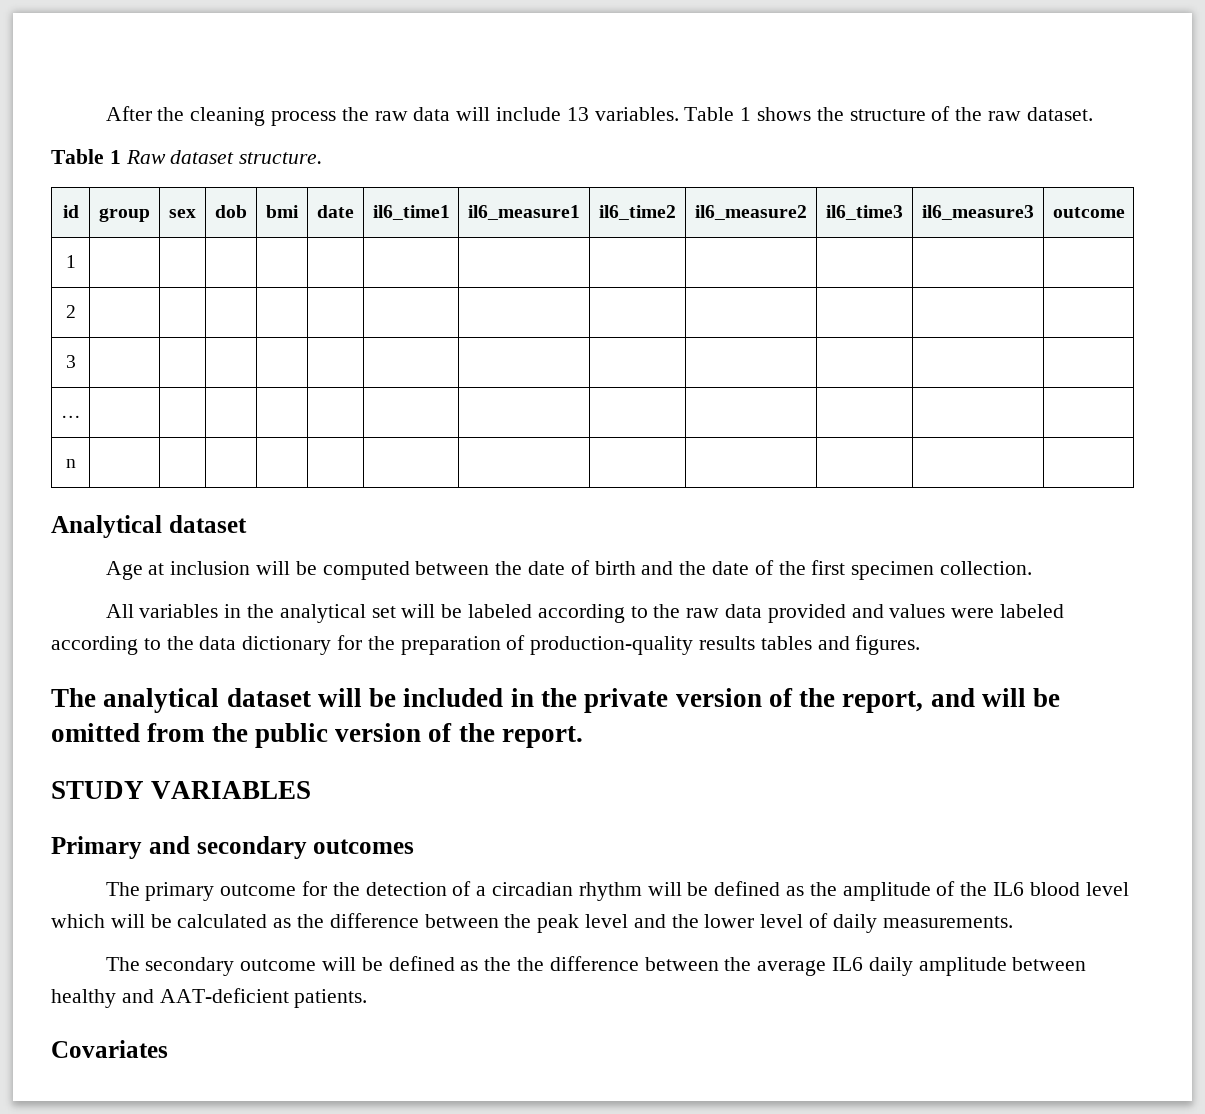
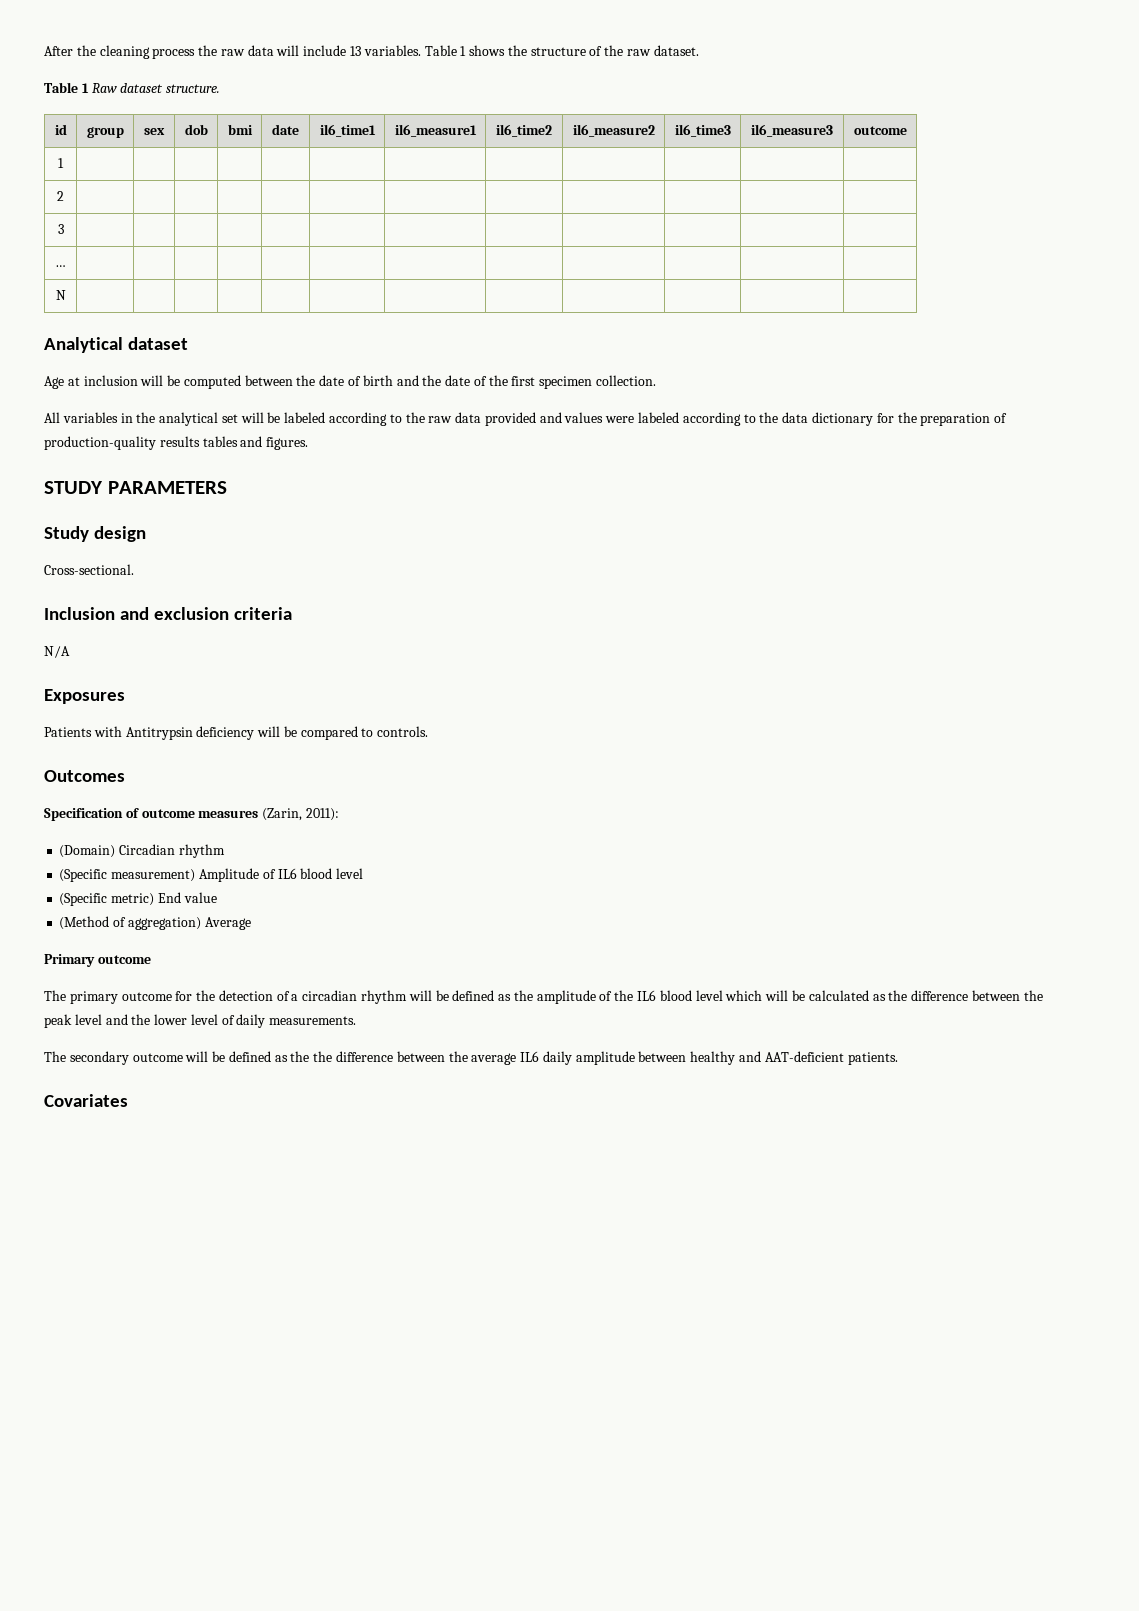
[65,459,76,468] n -> [55,290,66,300] N
[51,688,1061,713] [51,723,584,748] [51,781,312,799] [51,836,415,859] The analytical dataset will be included in the private version of the report, and will be omitted from the public version of the report. // STUDY VARIABLES // Primary and secondary outcomes -> [44,481,227,494] [44,526,146,542] [44,564,134,575] [44,607,292,620] [44,646,70,658] [44,689,125,704] [44,726,429,740] [44,770,125,782] [44,808,339,821] [59,844,225,858] [59,868,364,882] [59,892,217,906] [59,916,251,930] [44,954,151,967] STUDY PARAMETERS // Study design // Cross-sectional. // Inclusion and exclusion criteria // N/A // Exposures // Patients with Antitrypsin deficiency will be compared to controls. // Outcomes // Specification of outcome measures (Zarin, 2011): // (Domain) Circadian rhythm // (Specific measurement) Amplitude of IL6 blood level // (Specific metric) End value // (Method of aggregation) Average // Primary outcome

